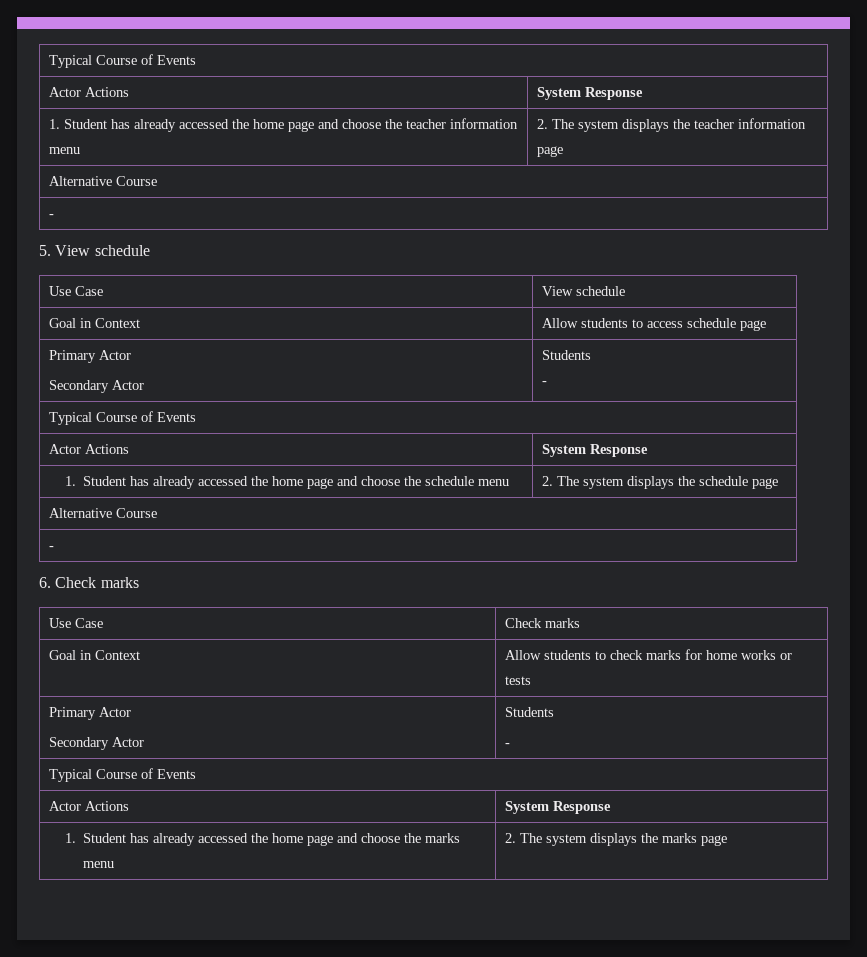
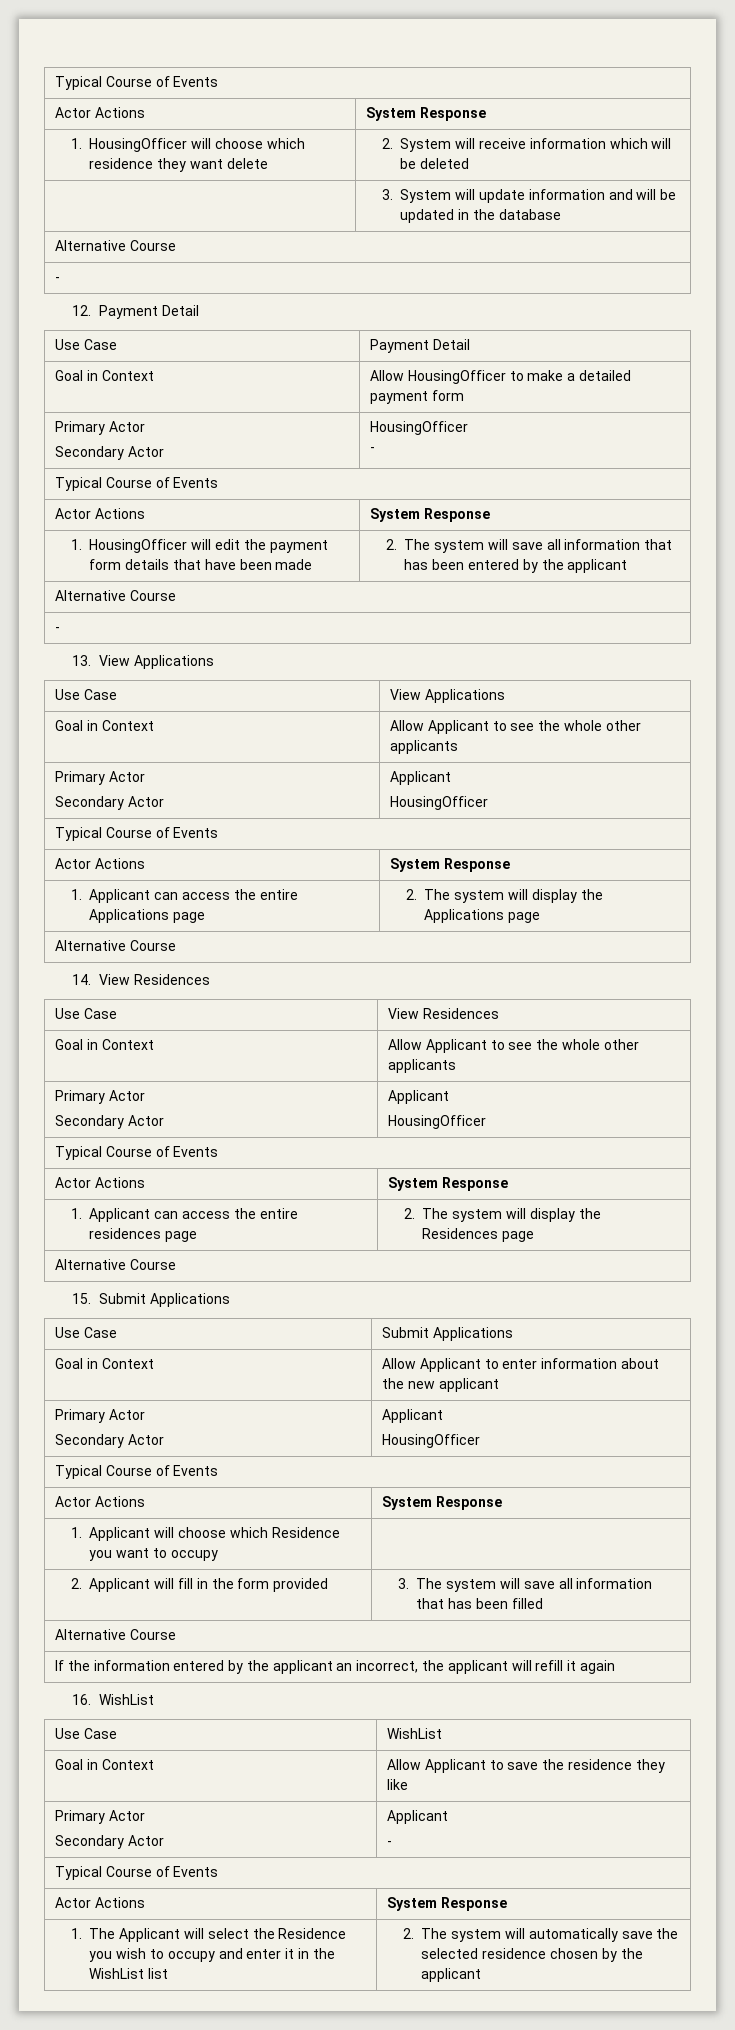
[49,54,197,68] [49,87,130,97] [537,87,644,100] [49,118,519,132] [49,147,81,154] [537,118,807,132] [537,146,564,157] [49,176,158,186] [49,214,55,218] [39,245,150,256] [49,286,104,296] [542,286,626,296] [49,318,141,328] [542,318,767,331] [49,350,132,363] [49,380,145,393] [542,350,592,360] Typical Course of Events // Actor Actions | System Response // 1. Student has already accessed the home page and choose the teacher information menu | 2. The system displays the teacher information page // Alternative Course // - // 5. View schedule // Use Case | View schedule // Goal in Context | Allow students to access schedule page // Primary Actor // Secondary Actor | Students -> [54,76,219,90] [54,107,145,118] [365,107,486,121] [71,138,305,152] [89,158,268,172] [382,138,672,152] [400,158,470,169] [382,189,677,203] [400,209,561,223] [54,240,176,251] [54,277,60,282] [71,305,199,319] [54,339,117,350] [369,339,470,353] [54,370,154,381] [369,370,631,384] [369,390,464,404] [54,421,145,435] [54,446,164,460] [369,421,468,435] Typical Course of Events // Actor Actions | System Response // 1. HousingOfficer will choose which residence they want delete | 2. System will receive information which will be deleted // | 3. System will update information and will be updated in the database // Alternative Course // - // 12. Payment Detail // Use Case | Payment Detail // Goal in Context | Allow HousingOfficer to make a detailed payment form // Primary Actor // Secondary Actor | HousingOfficer
[83,476,510,489] [542,476,779,489] [49,508,158,518] [49,546,55,550] [39,577,139,588] [49,618,104,628] [505,618,581,628] [49,650,141,660] [505,649,793,660] [505,676,532,685] [49,707,132,720] [49,737,145,750] [505,707,555,717] Student has already accessed the home page and choose the schedule menu | 2. The system displays the schedule page // Alternative Course // - // 6. Check marks // Use Case | Check marks // Goal in Context | Allow students to check marks for home works or tests // Primary Actor // Secondary Actor | Students -> [89,539,328,553] [89,559,313,570] [386,539,673,553] [404,559,628,573] [54,590,176,601] [54,627,60,632] [71,655,214,669] [54,689,117,700] [389,689,505,703] [54,720,154,731] [389,720,641,734] [389,740,458,754] [54,771,145,785] [54,796,164,810] [389,771,451,785] [389,796,488,810] [54,827,219,841] [54,858,145,869] [389,858,510,872] [71,889,298,903] [89,909,206,923] [406,889,603,903] [424,909,541,923] [54,940,176,951] [71,974,210,985] [54,1008,117,1019] [387,1008,499,1019] [54,1039,154,1050] [387,1039,639,1053] [387,1059,456,1073] [54,1090,145,1104] [54,1115,164,1129] [387,1090,449,1104] [387,1115,486,1129] [54,1146,219,1160] [54,1177,145,1188] [387,1177,508,1191] [71,1208,298,1222] [89,1228,198,1242] [404,1208,601,1222] [422,1228,535,1242] [54,1259,176,1270] [71,1293,230,1307] [54,1327,117,1338] [381,1327,513,1341] [54,1358,154,1369] [381,1358,659,1372] [381,1378,499,1392] [54,1409,145,1423] [54,1434,164,1448] [381,1409,443,1423] [381,1434,480,1448] [54,1465,219,1479] [54,1496,145,1507] [381,1496,502,1510] [71,1527,340,1541] [89,1548,218,1561] [71,1578,329,1592] [398,1578,653,1592] [416,1598,543,1609] [54,1629,176,1640] [54,1660,615,1674] [71,1694,155,1705] [54,1728,117,1739] [386,1728,442,1739] [54,1759,154,1770] [386,1759,665,1773] [386,1779,408,1790] [54,1810,145,1824] [54,1835,164,1849] [386,1810,448,1824] HousingOfficer will edit the payment form details that have been made | 2. The system will save all information that has been entered by the applicant // Alternative Course // - // 13. View Applications // Use Case | View Applications // Goal in Context | Allow Applicant to see the whole other applicants // Primary Actor // Secondary Actor | Applicant // HousingOfficer // Typical Course of Events // Actor Actions | System Response // 1. Applicant can access the entire Applications page | 2. The system will display the Applications page // Alternative Course // 14. View Residences // Use Case | View Residences // Goal in Context | Allow Applicant to see the whole other applicants // Primary Actor // Secondary Actor | Applicant // HousingOfficer // Typical Course of Events // Actor Actions | System Response // 1. Applicant can access the entire residences page | 2. The system will display the Residences page // Alternative Course // 15. Submit Applications // Use Case | Submit Applications // Goal in Context | Allow Applicant to enter information about the new applicant // Primary Actor // Secondary Actor | Applicant // HousingOfficer // Typical Course of Events // Actor Actions | System Response // 1. Applicant will choose which Residence you want to occupy | // 2. Applicant will fill in the form provided | 3. The system will save all information that has been filled // Alternative Course // If the information entered by the applicant an incorrect, the applicant will refill it again // 16. WishList // Use Case | WishList // Goal in Context | Allow Applicant to save the residence they like // Primary Actor // Secondary Actor | Applicant
[83,833,461,846] [83,861,115,868] [505,833,728,846] Student has already accessed the home page and choose the marks menu | 2. The system displays the marks page -> [89,1928,347,1942] [89,1948,335,1962] [89,1968,169,1979] [403,1928,679,1942] [421,1948,643,1962] [421,1968,482,1982] The Applicant will select the Residence you wish to occupy and enter it in the WishList list | 2. The system will automatically save the selected residence chosen by the applicant

